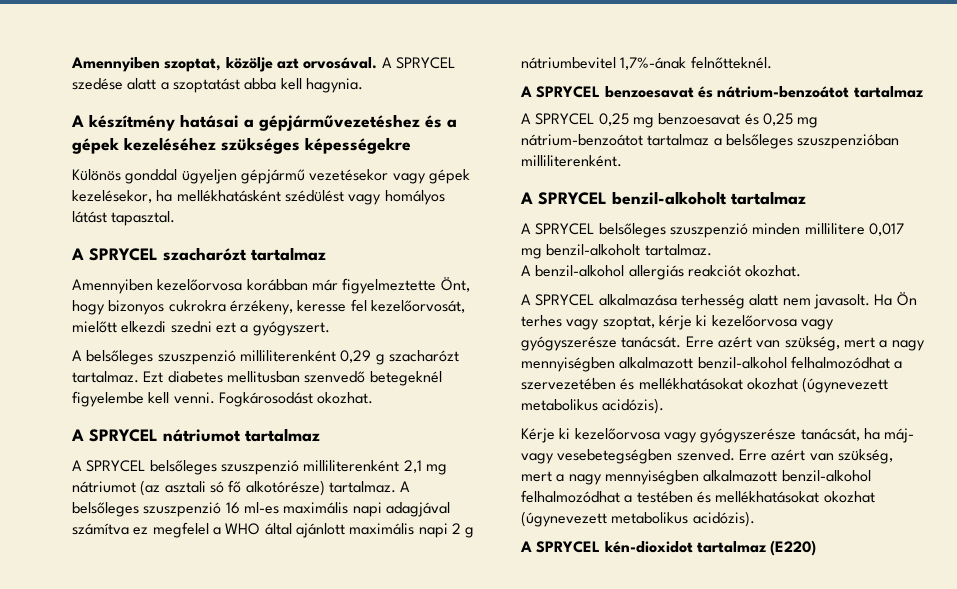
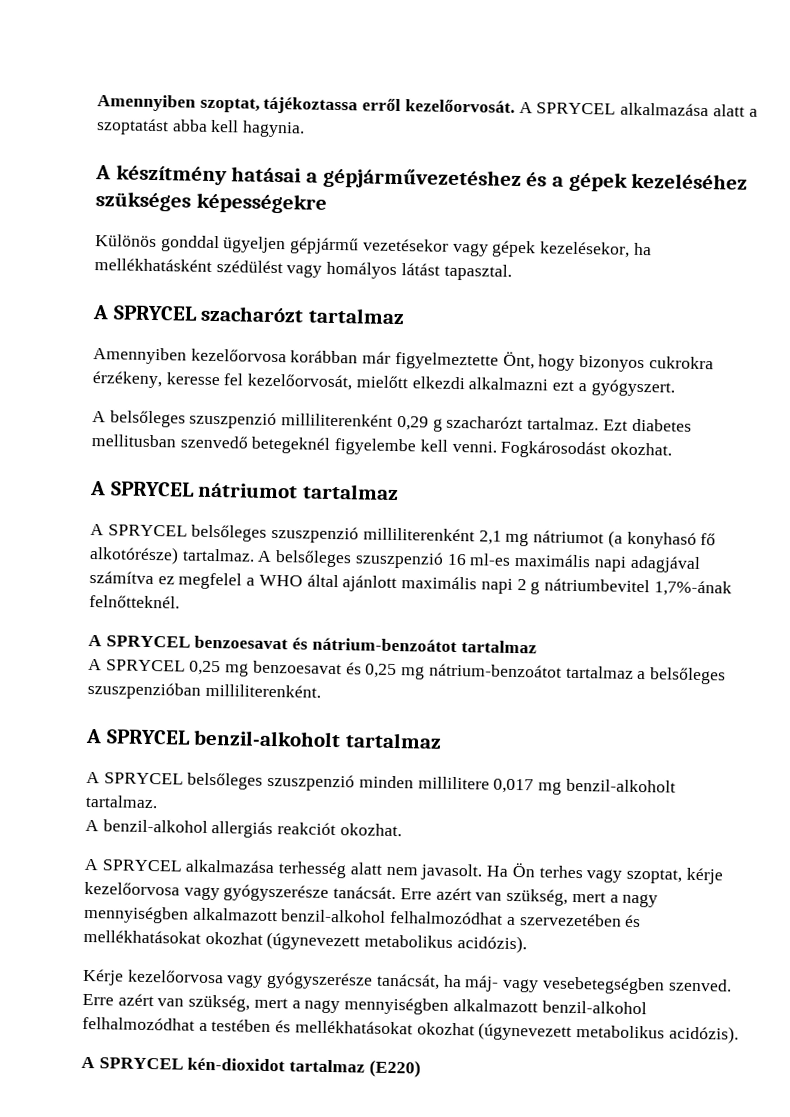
[225,57,455,72] [72,78,123,90] közölje azt orvosával. A SPRYCEL szedése -> [263,96,710,117] tájékoztassa erről kezelőorvosát. A SPRYCEL alkalmazása
[170,321,212,333] szedni -> [468,377,549,391] alkalmazni
[140,480,224,496] (az asztali só -> [607,530,697,549] (a konyhasó
[696,315,708,326] ki -> (723, 876) none
[559,428,571,439] ki -> (124, 977) none

